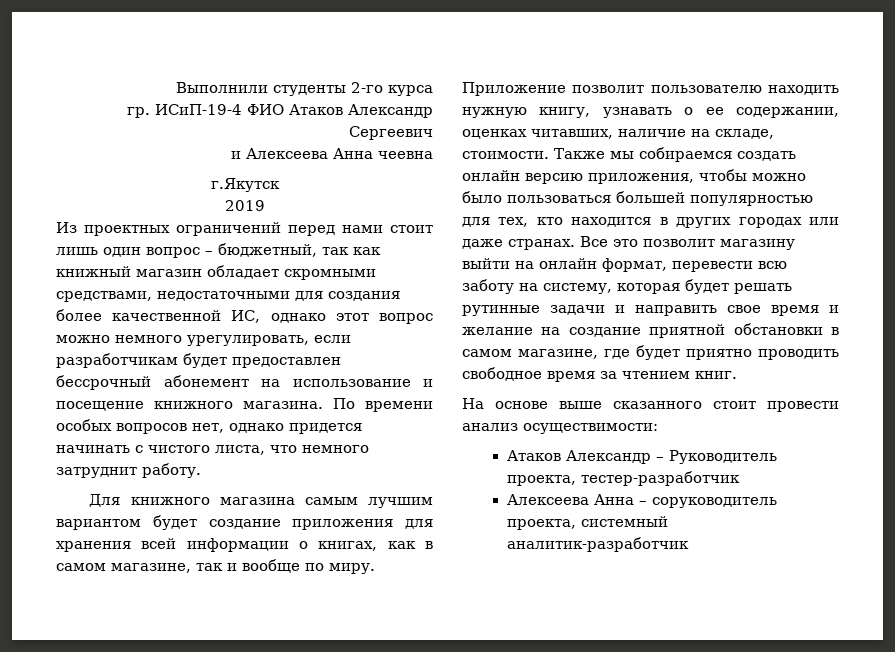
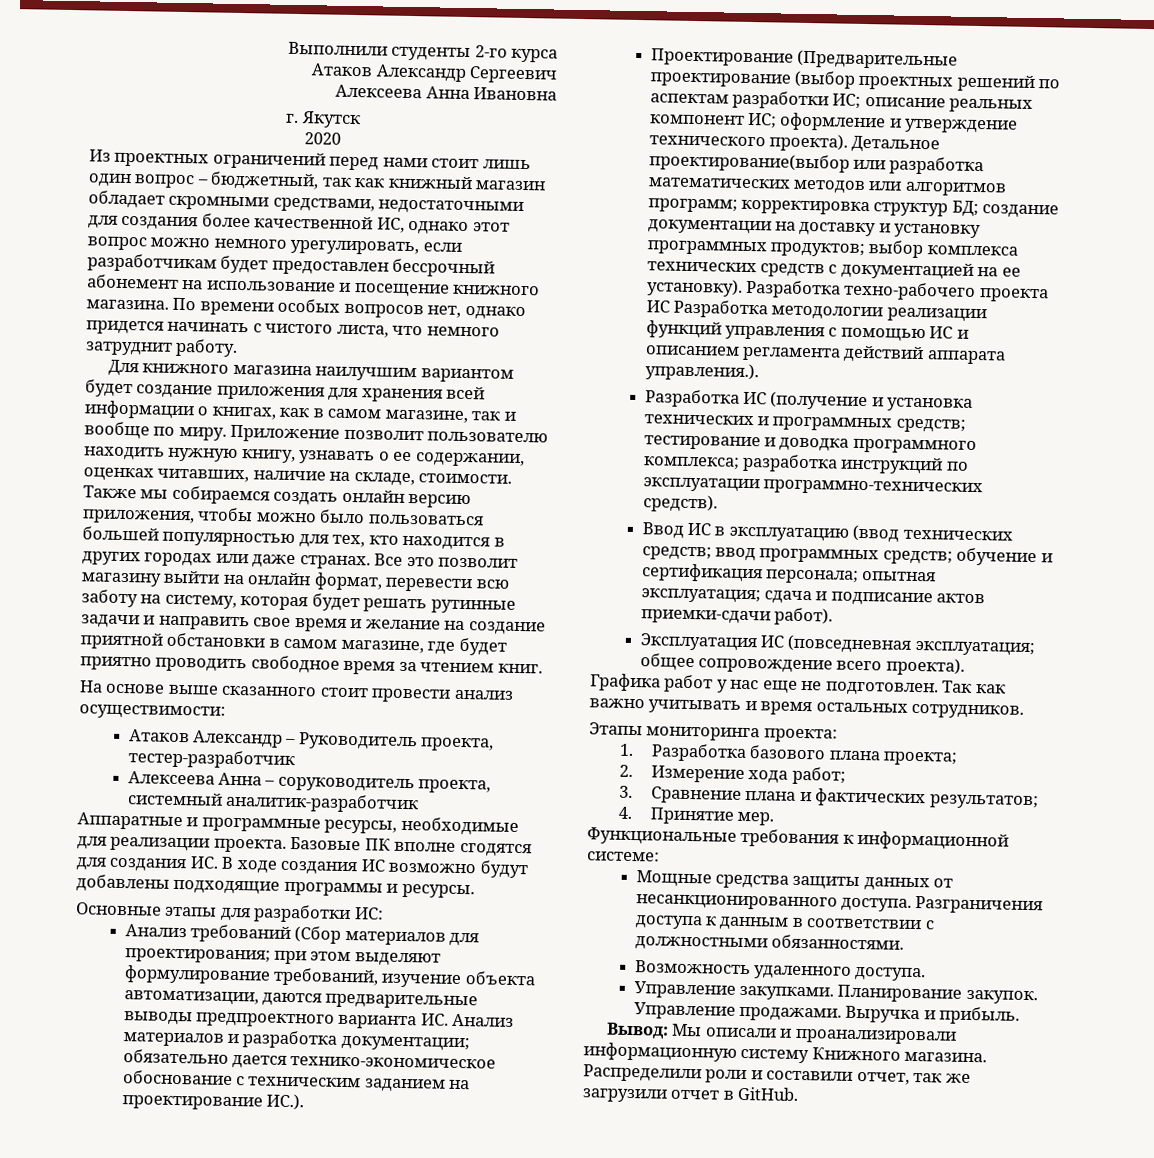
[127,104,284,118] гр. ИСиП-19-4 ФИО -> (558, 55) none
[231,148,433,159] [210,178,280,192] [224,200,265,211] и Алексеева Анна чеевна // г.Якутск // 2019 -> [335,84,557,101] [285,111,361,129] [304,132,341,145] Алексеева Анна Ивановна // г. Якутск // 2020
[304,497,433,508] самым лучшим -> [315,366,418,382] наилучшим
(689, 544) none -> [77,812,519,837] [77,836,532,858] [76,856,529,879] [76,874,475,899] [76,902,384,924] [124,924,480,947] [124,948,441,967] [123,965,536,989] [123,990,479,1010] [123,1011,515,1030] [122,1030,470,1052] [122,1049,497,1069] [122,1070,471,1093] [121,1093,304,1111] [650,48,958,70] [649,70,1061,92] [649,90,1034,113] [649,112,1019,134] [648,133,941,154] [648,152,985,176] [647,177,1007,197] [647,198,1060,219] [647,219,982,239] [646,240,1018,259] [646,261,1021,280] [646,278,1049,303] [645,299,987,323] [645,320,969,343] [644,345,1006,365] [644,362,759,382] [644,389,974,412] [643,414,966,433] [643,435,977,455] [642,453,969,475] [642,477,983,497] [642,494,718,513] [641,522,1013,543] [641,546,1053,567] [640,563,937,584] [640,588,986,607] [640,607,833,626] [639,633,1035,657] [639,653,965,676] [590,673,1006,697] [589,698,1025,719] [589,722,838,743] [619,743,958,766] [619,764,846,785] [619,785,1039,810] [618,806,775,826] [587,827,1010,851] [587,851,660,862] [635,870,954,892] [635,894,1044,915] [634,915,935,931] [634,934,904,952] [634,960,927,982] [633,981,1038,1005] [633,1002,1021,1025] [605,1022,957,1045] [583,1042,988,1064] [583,1064,971,1085] [582,1086,800,1103] // Аппаратные и программные ресурсы, необходимые для реализации проекта. Базовые ПК вполне сгодятся для создания ИС. В ходе создания ИС возможно будут добавлены подходящие программы и ресурсы. // Основные этапы для разработки ИС: // Анализ требований (Сбор материалов для проектирования; при этом выделяют формулирование требований, изучение объекта автоматизации, даются предварительные выводы предпроектного варианта ИС. Анализ материалов и разработка документации; обязательно дается технико-экономическое обоснование с техническим заданием на проектирование ИС.). // Проектирование (Предварительные проектирование (выбор проектных решений по аспектам разработки ИС; описание реальных компонент ИС; оформление и утверждение технического проекта). Детальное проектирование(выбор или разработка математических методов или алгоритмов программ; корректировка структур БД; создание документации на доставку и установку программных продуктов; выбор комплекса технических средств с документацией на ее установку). Разработка техно-рабочего проекта ИС Разработка методологии реализации функций управления с помощью ИС и описанием регламента действий аппарата управления.). // Разработка ИС (получение и установка технических и программных средств; тестирование и доводка программного комплекса; разработка инструкций по эксплуатации программно-технических средств). // Ввод ИС в эксплуатацию (ввод технических средств; ввод программных средств; обучение и сертификация персонала; опытная эксплуатация; сдача и подписание актов приемки-сдачи работ). // Эксплуатация ИС (повседневная эксплуатация; общее сопровождение всего проекта). // Графика работ у нас еще не подготовлен. Так как важно учитывать и время остальных сотрудников. // Этапы мониторинга проекта: // 1. Разработка базового плана проекта; // 2. Измерение хода работ; // 3. Сравнение плана и фактических результатов; // 4. Принятие мер. // Функциональные требования к информационной системе: // Мощные средства защиты данных от несанкционированного доступа. Разграничения доступа к данным в соответствии с должностными обязанностями. // Возможность удаленного доступа. // Управление закупками. Планирование закупок. Управление продажами. Выручка и прибыль. // Вывод: Мы описали и проанализировали информационную систему Книжного магазина. Распределили роли и составили отчет, так же загрузили отчет в GitHub.

